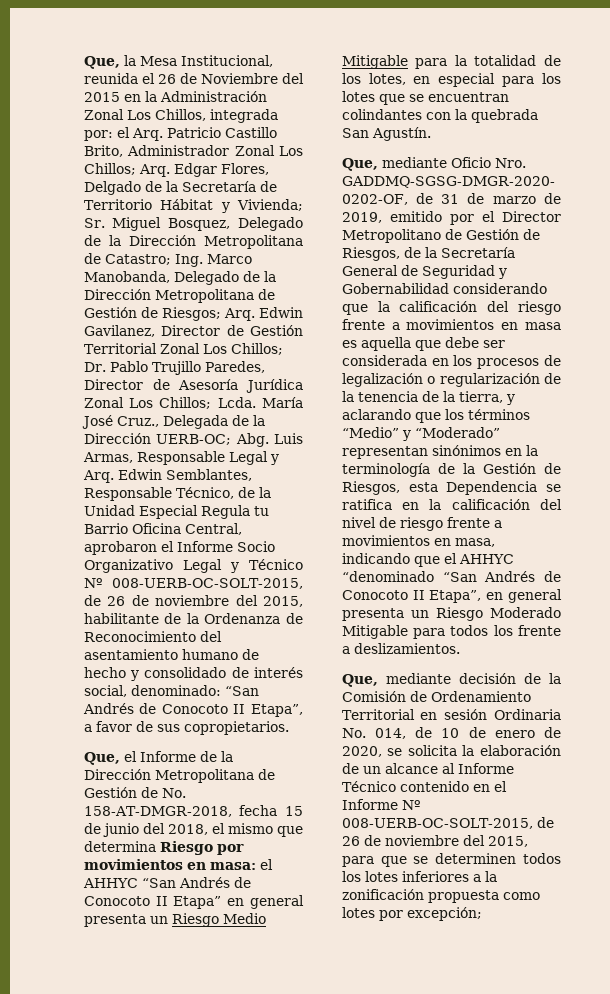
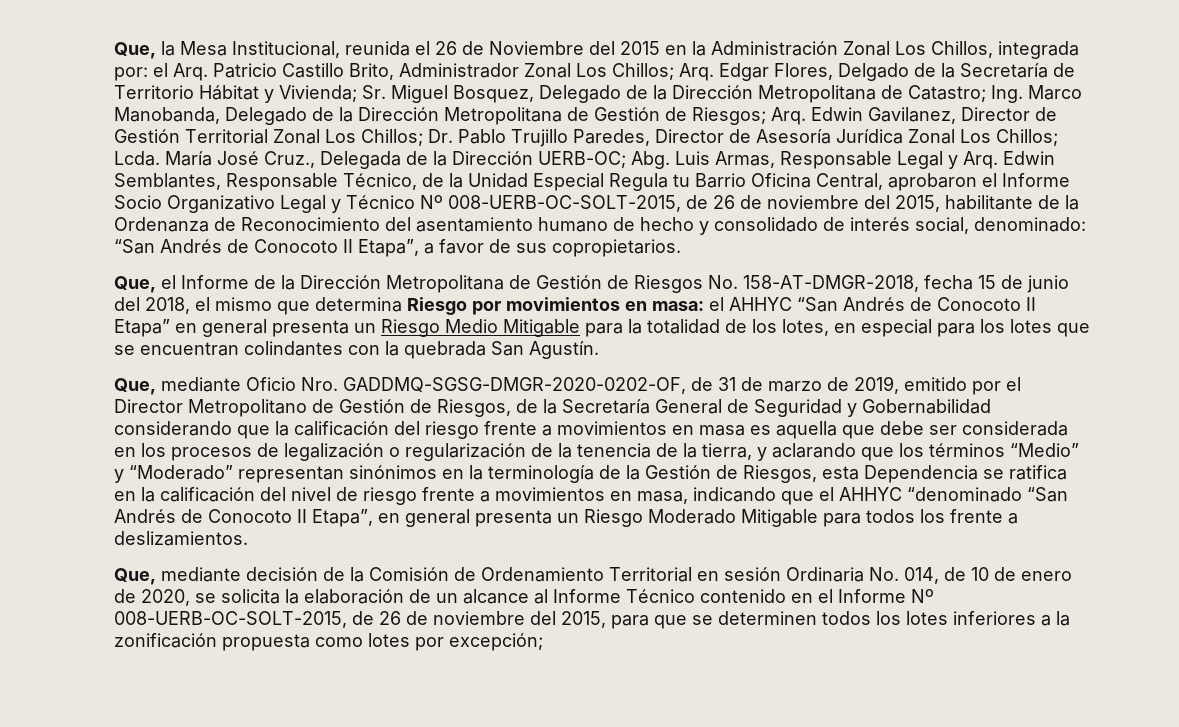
(158, 792) none -> [634,275,704,293] Riesgos

